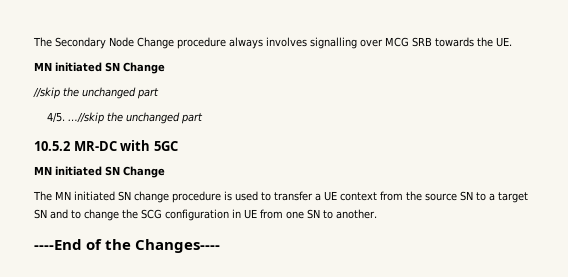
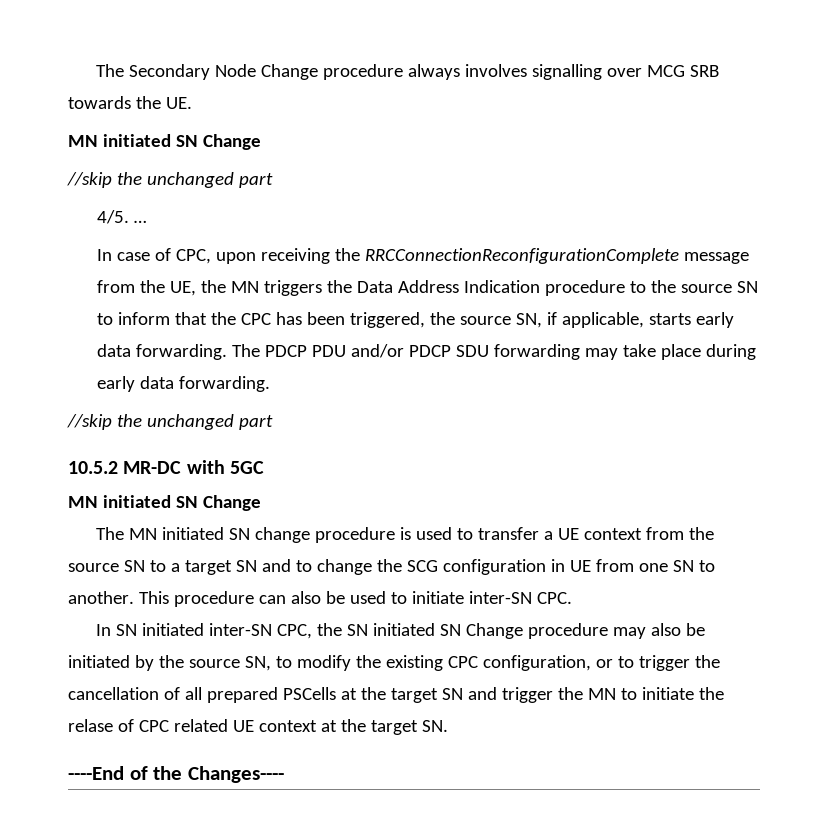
[68,112,105,124] …//skip -> [134,220,148,223] [97,248,750,264] [97,280,759,296] [97,312,735,328] [97,344,757,360] [97,376,271,392] [67,414,112,430] … // In case of CPC, upon receiving the RRCConnectionReconfigurationComplete message from the UE, the MN triggers the Data Address Indication procedure to the source SN to inform that the CPC has been triggered, the source SN, if applicable, starts early data forwarding. The PDCP PDU and/or PDCP SDU forwarding may take place during early data forwarding. // //skip
(377, 214) none -> [138,591,572,607] [95,623,705,639] [68,655,720,671] [68,687,724,703] [68,719,448,735] This procedure can also be used to initiate inter-SN CPC. // In SN initiated inter-SN CPC, the SN initiated SN Change procedure may also be initiated by the source SN, to modify the existing CPC configuration, or to trigger the cancellation of all prepared PSCells at the target SN and trigger the MN to initiate the relase of CPC related UE context at the target SN.

